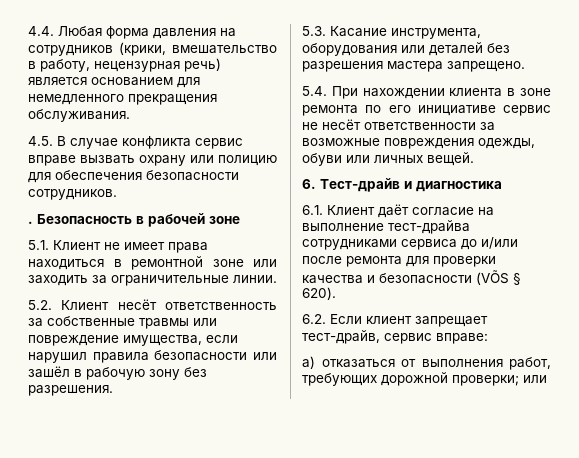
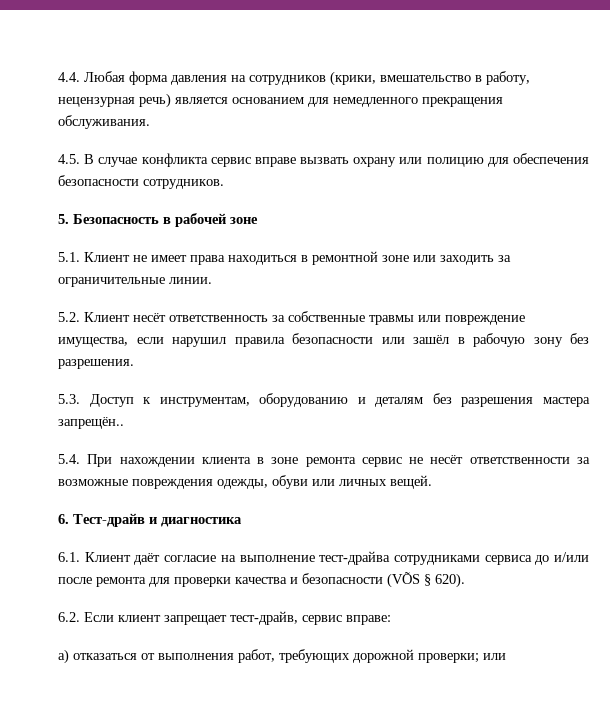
[28,221,33,224] . -> [58,214,69,224] 5.
[330,26,481,39] [302,42,483,56] Касание инструмента, оборудования или деталей -> [89,393,424,407] Доступ к инструментам, оборудованию и деталям
[447,61,525,72] запрещено. -> [58,417,124,429] запрещён..
[365,105,496,116] по его инициативе -> (356, 462) none

